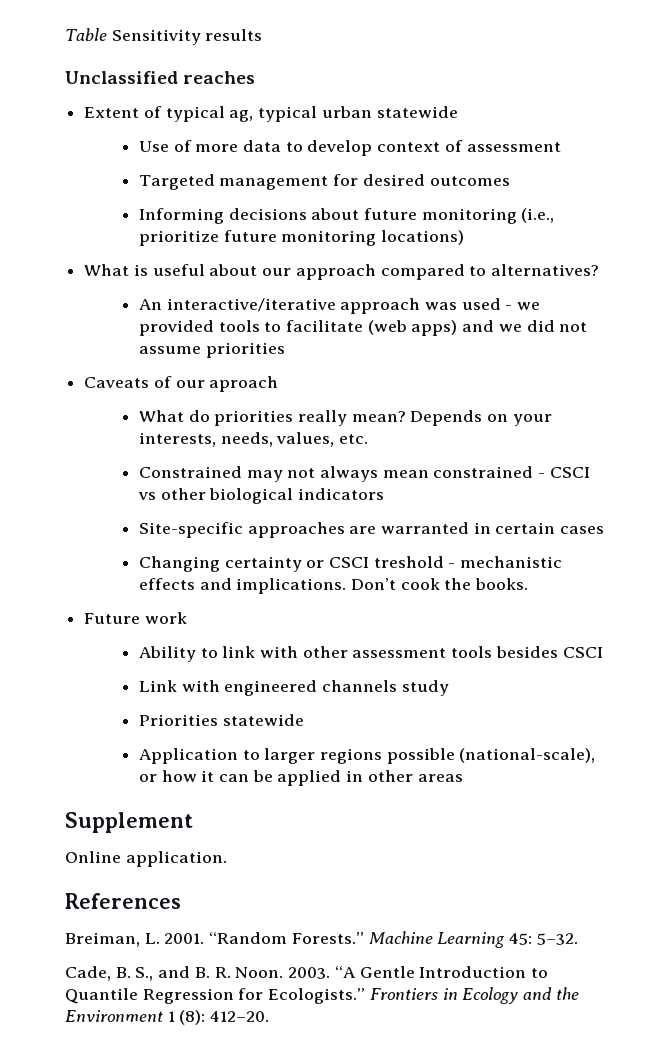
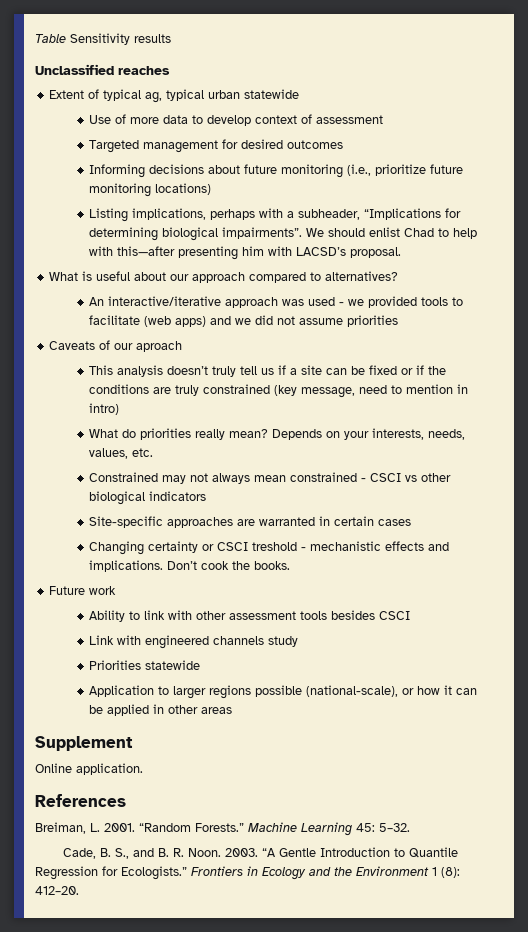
(464, 237) none -> [89,208,462,222] [89,227,478,241] [89,246,402,260] // Listing implications, perhaps with a subheader, “Implications for determining biological impairments”. We should enlist Chad to help with this—after presenting him with LACSD’s proposal.
(279, 384) none -> [89,365,447,377] [89,384,469,398] [89,403,120,415] // This analysis doesn’t truly tell us if a site can be fixed or if the conditions are truly constrained (key message, need to mention in intro)

